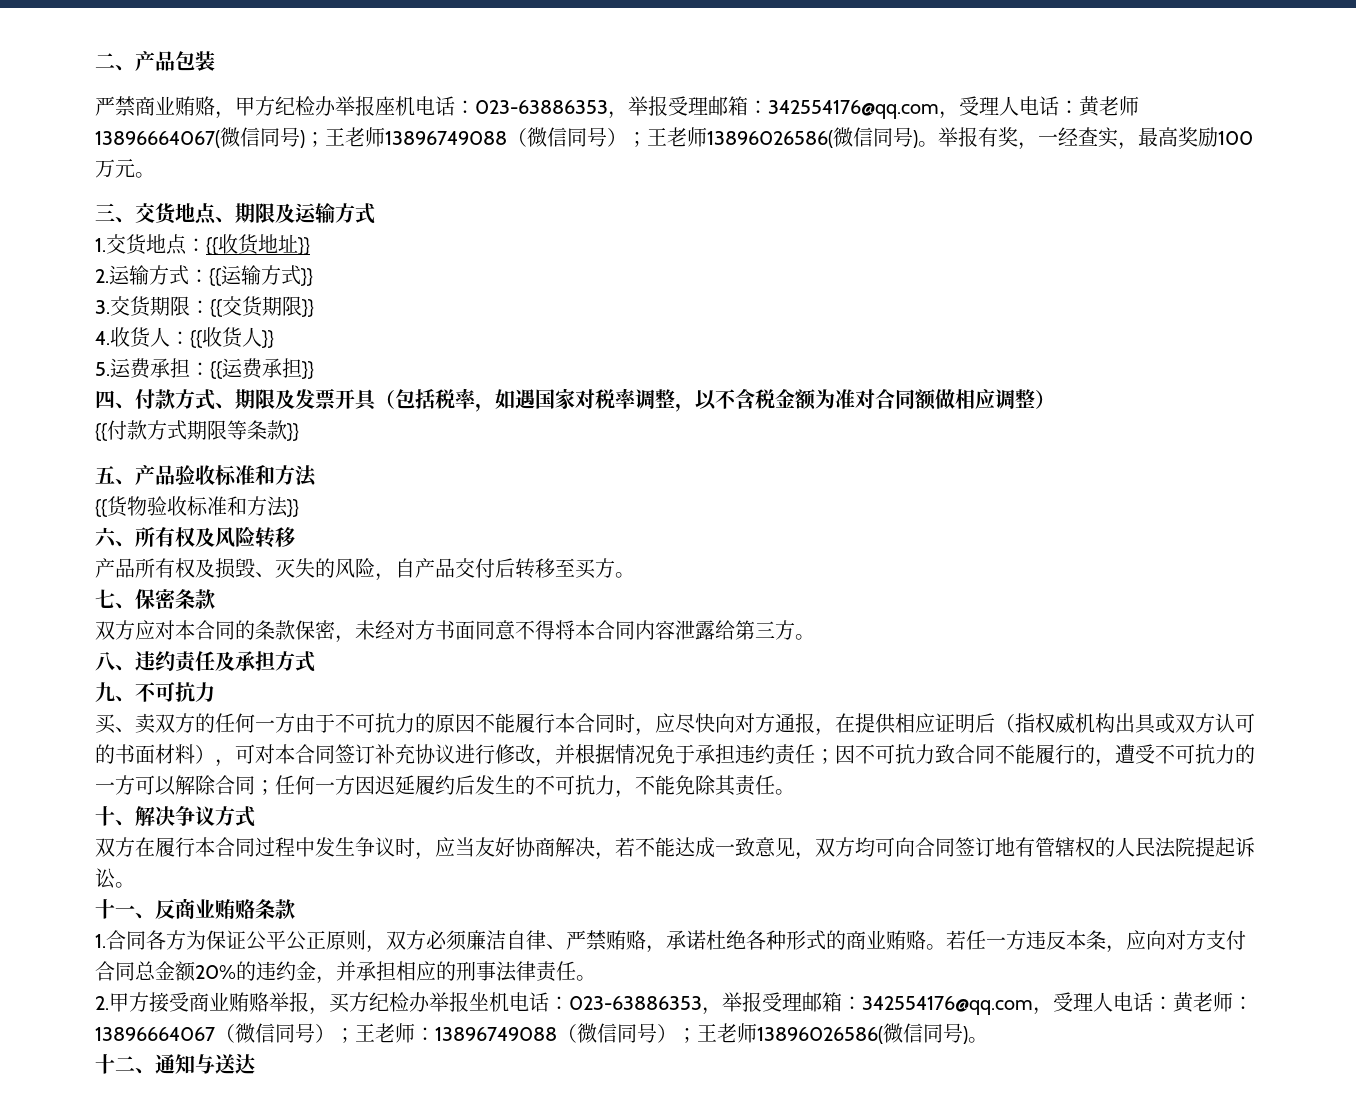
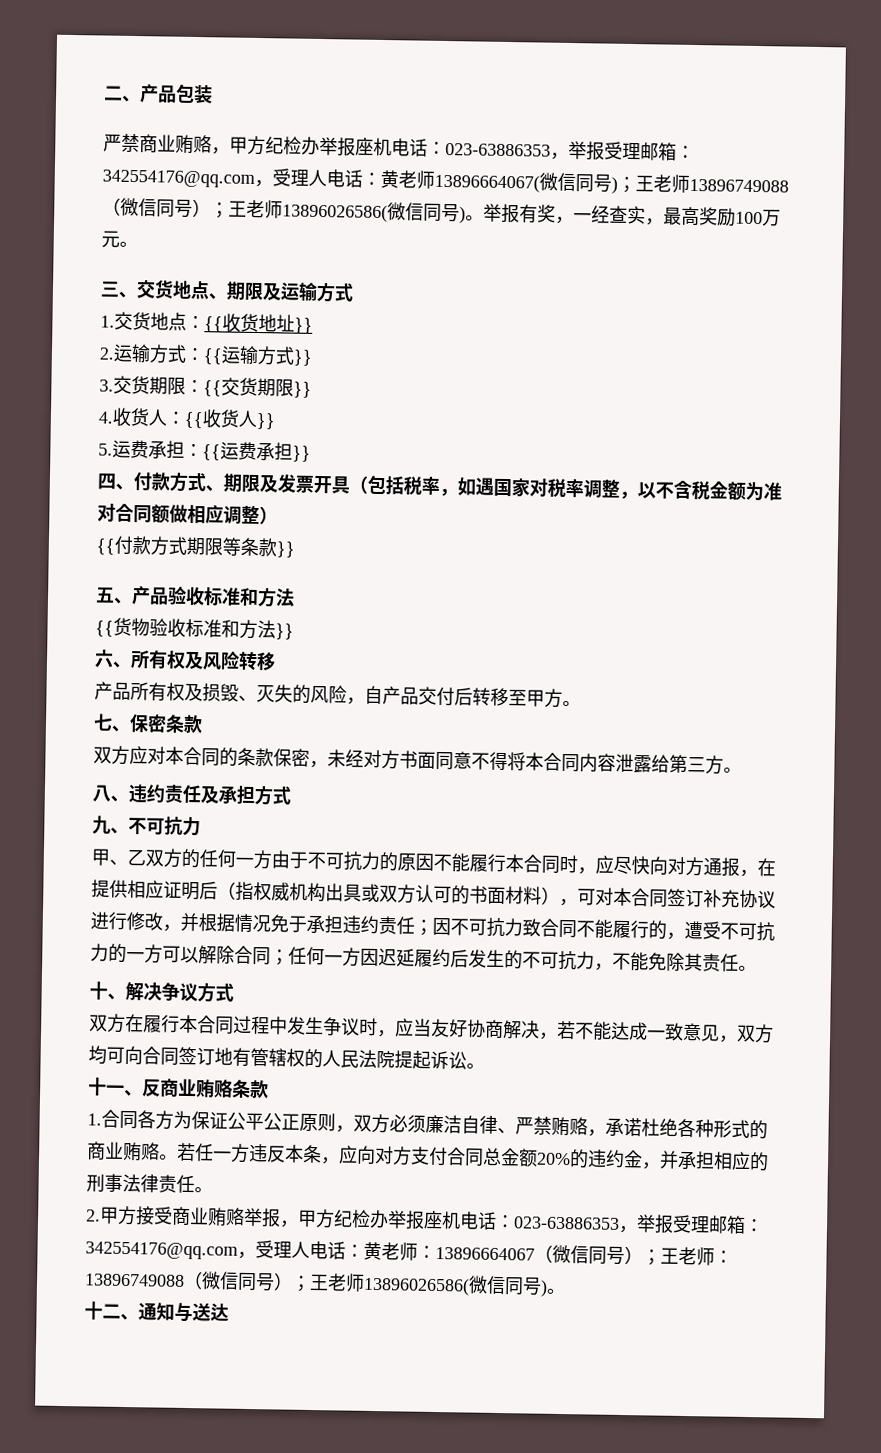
[575,559,596,579] 买 -> [526,689,545,707] 甲
[95,713,155,734] 买、卖 -> [91,848,146,866] 甲、乙
[329,992,489,1013] 买方纪检办举报坐 -> [297,1209,443,1230] 甲方纪检办举报座

